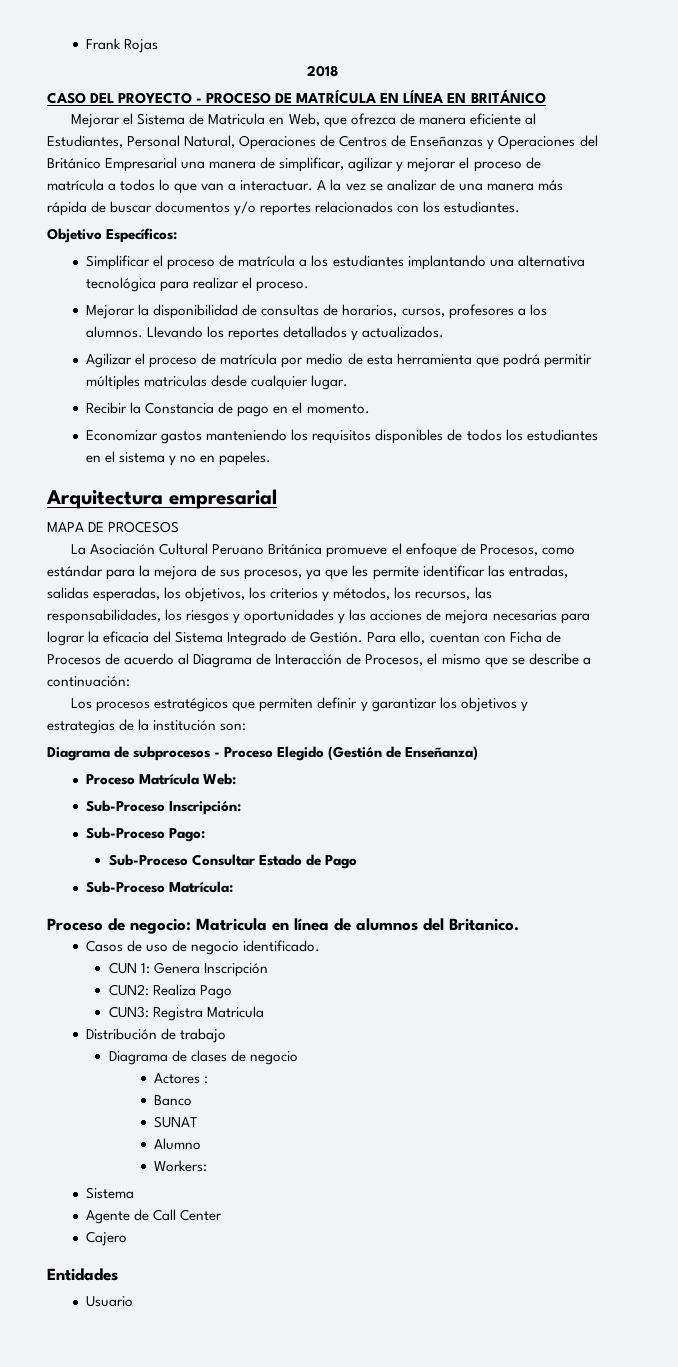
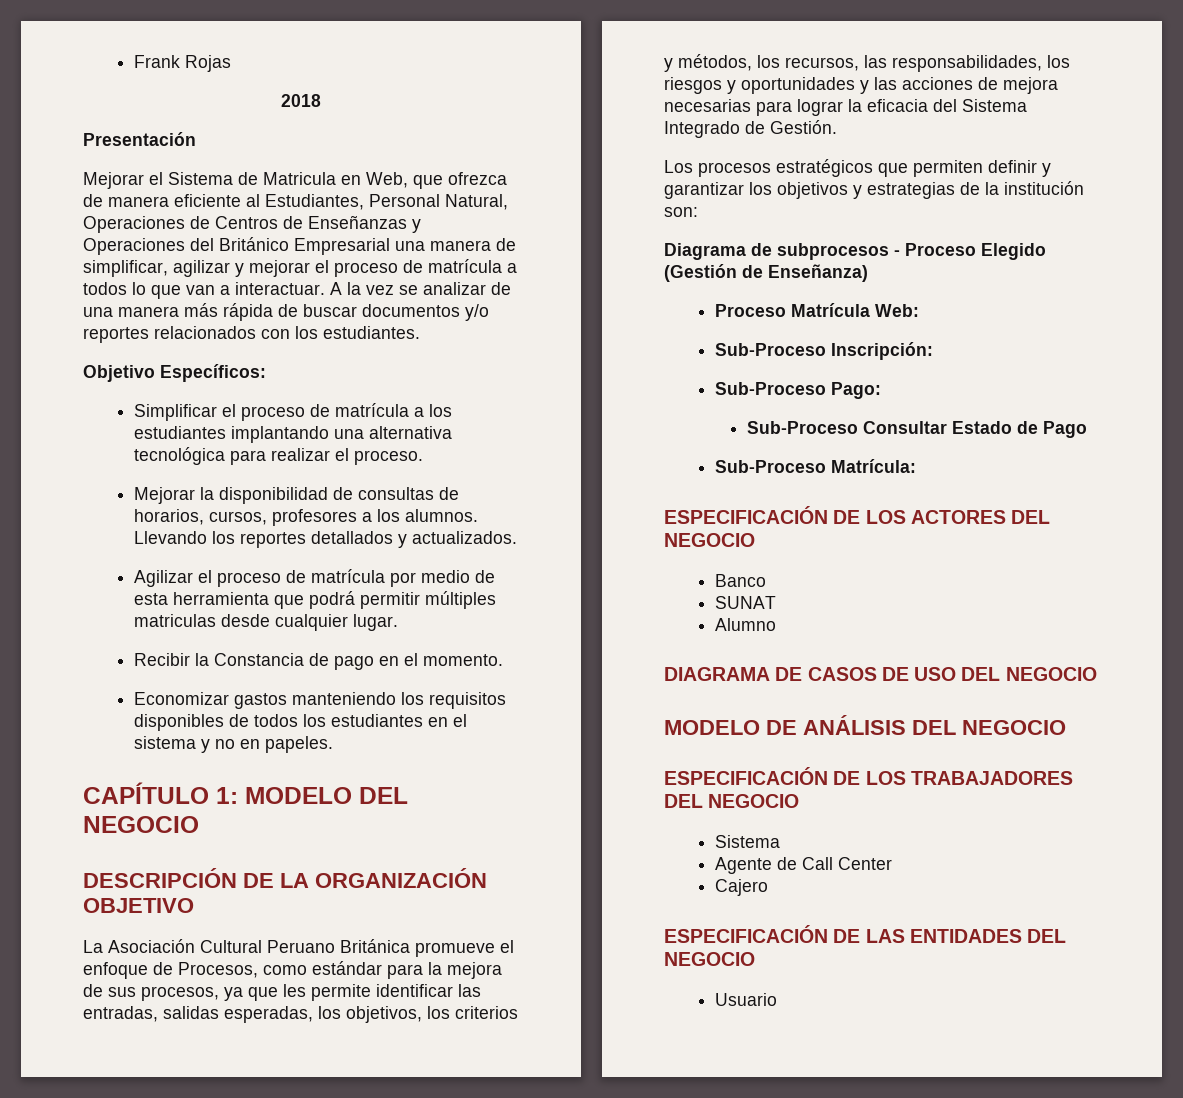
[47,89,546,104] CASO DEL PROYECTO - PROCESO DE MATRÍCULA EN LÍNEA EN BRITÁNICO -> [83,132,196,146] Presentación
[46,489,277,509] [47,521,180,533] Arquitectura empresarial // MAPA DE PROCESOS -> [83,782,408,804] [83,816,199,833] [83,868,487,888] [83,898,194,913] CAPÍTULO 1: MODELO DEL NEGOCIO // DESCRIPCIÓN DE LA ORGANIZACIÓN OBJETIVO
[367,631,561,644] [47,653,591,668] [47,676,130,687] Para ello, cuentan con Ficha de Procesos de acuerdo al Diagrama de Interacción de Procesos, el mismo que se describe a continuación: -> (837, 127) none
[47,918,519,934] [86,940,321,955] [108,962,268,977] [108,984,232,999] [108,1006,264,1021] [86,1028,227,1043] [108,1050,299,1065] [154,1073,209,1084] [154,1095,193,1106] [154,1116,198,1128] [154,1138,202,1150] [154,1160,208,1172] Proceso de negocio: Matricula en línea de alumnos del Britanico. // Casos de uso de negocio identificado. // CUN 1: Genera Inscripción // CUN2: Realiza Pago // CUN3: Registra Matricula // Distribución de trabajo // Diagrama de clases de negocio // Actores : // Banco // SUNAT // Alumno // Workers: -> [664,506,1051,524] [664,533,755,547] [715,574,767,587] [715,596,777,609] [715,618,777,631] [664,667,1097,681] [664,715,1066,735] [664,767,1073,785] [664,794,800,808] ESPECIFICACIÓN DE LOS ACTORES DEL NEGOCIO // Banco // SUNAT // Alumno // DIAGRAMA DE CASOS DE USO DEL NEGOCIO // MODELO DE ANÁLISIS DEL NEGOCIO // ESPECIFICACIÓN DE LOS TRABAJADORES DEL NEGOCIO
[47,1268,118,1281] Entidades -> [664,925,1067,943] [664,952,755,966] ESPECIFICACIÓN DE LAS ENTIDADES DEL NEGOCIO

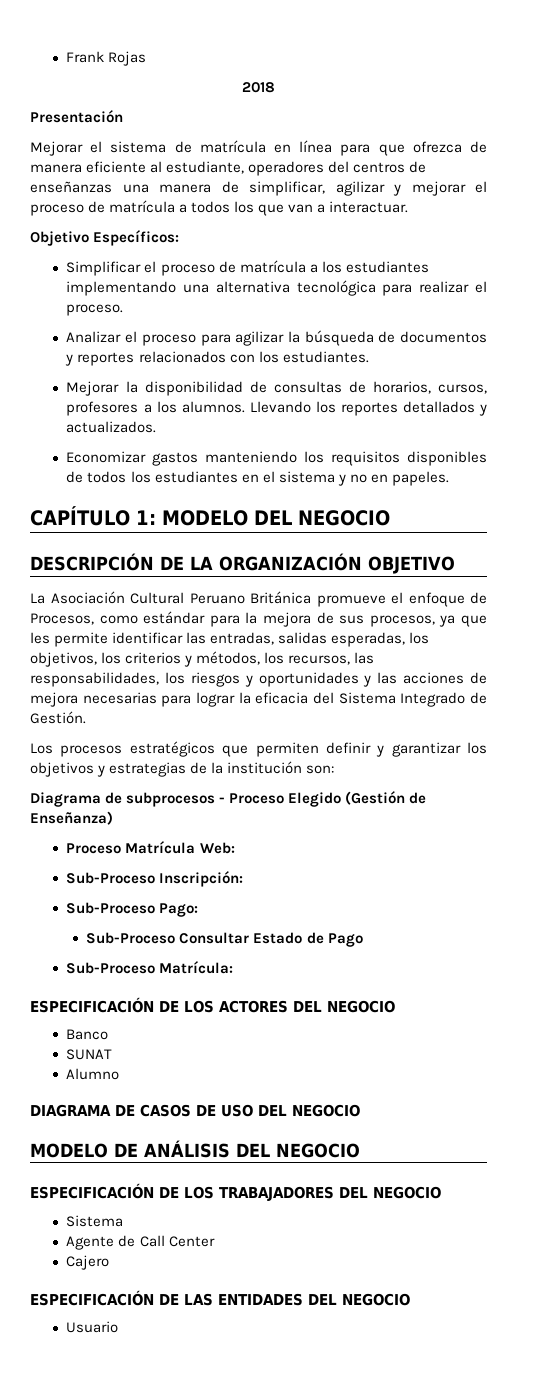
[168,172,408,188] Sistema de Matricula en Web, -> [110,140,371,156] sistema de matrícula en línea para
[265,194,508,210] [83,215,421,233] [83,237,390,255] Estudiantes, Personal Natural, Operaciones de Centros de Enseñanzas y Operaciones del Británico Empresarial -> [166,161,427,176] [30,181,112,193] estudiante, operadores del centros de enseñanzas
[132,282,146,295] lo -> [234,201,255,213] los
[330,282,511,295] [83,303,489,321] [83,326,420,343] A la vez se analizar de una manera más rápida de buscar documentos y/o reportes relacionados con los estudiantes. -> (409, 207) none
[231,426,330,443] implantando -> [66,281,177,296] implementando
(424, 457) none -> [66,330,488,346] [65,351,369,366] // Analizar el proceso para agilizar la búsqueda de documentos y reportes relacionados con los estudiantes.
[134,569,496,587] [134,591,497,609] [134,614,399,631] [134,653,504,670] // Agilizar el proceso de matrícula por medio de esta herramienta que podrá permitir múltiples matriculas desde cualquier lugar. // Recibir la Constancia de pago en el momento. -> (157, 427) none

